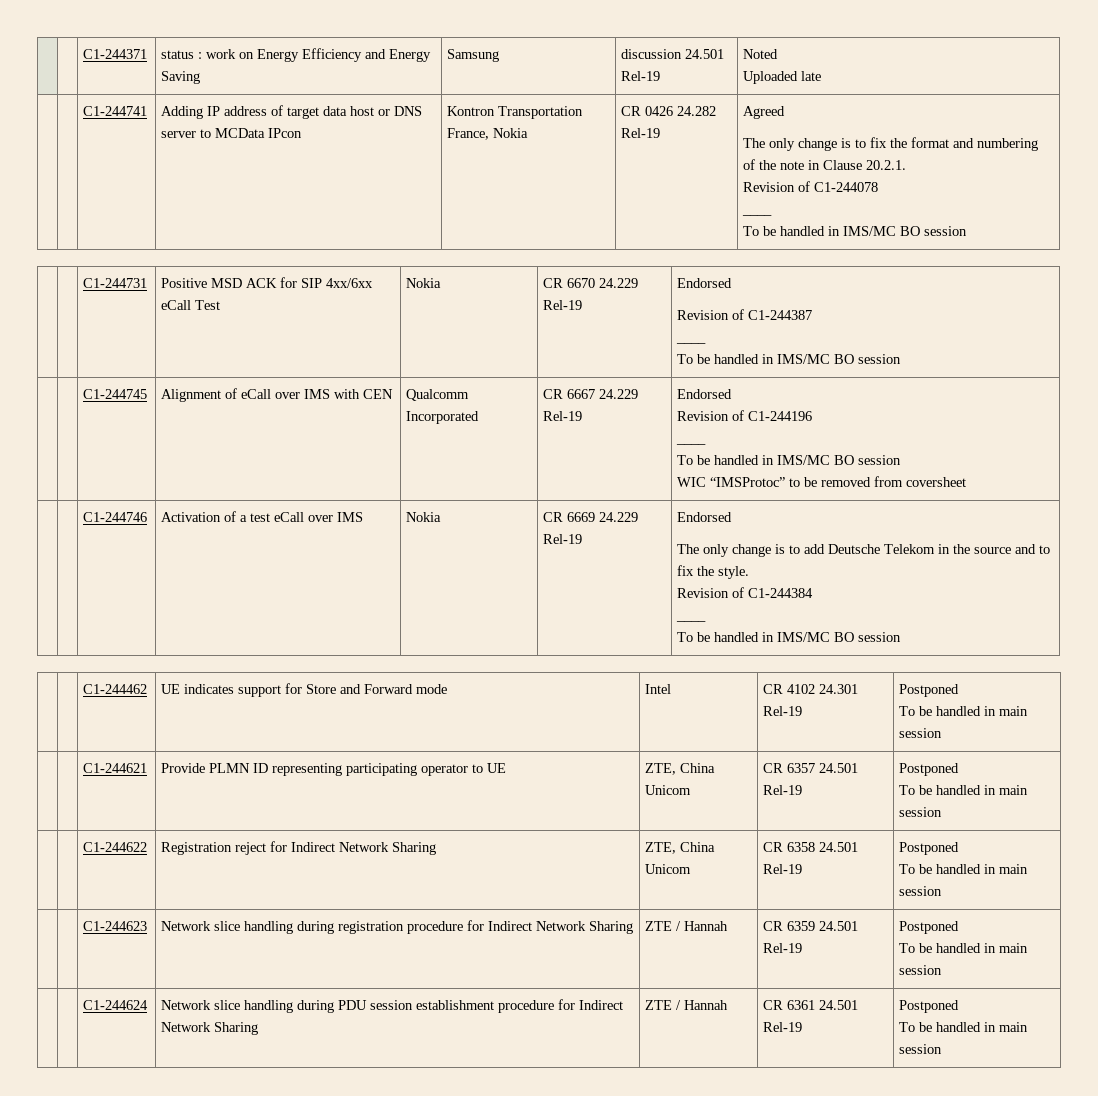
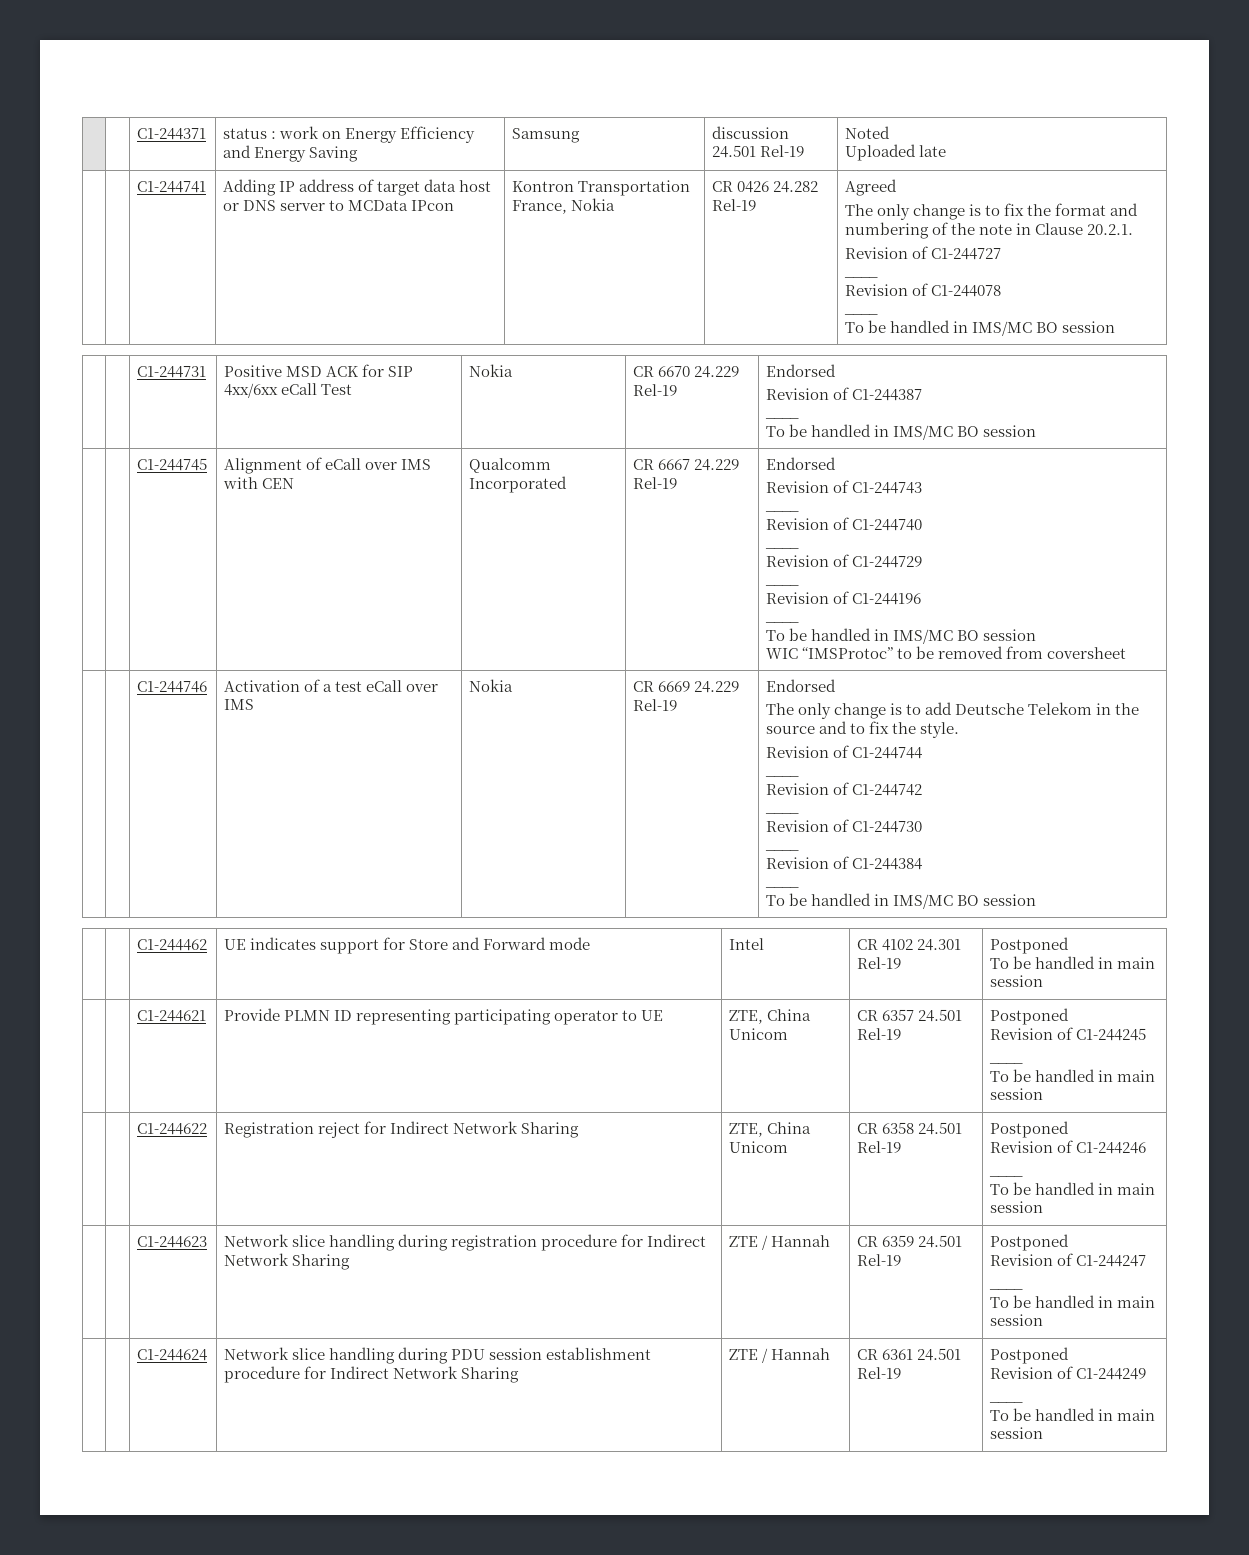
(907, 165) none -> [844,246,1001,260] [843,277,878,278] // Revision of C1-244727 // ____
(733, 394) none -> [765,480,922,494] [764,511,799,512] [765,517,922,531] [764,548,799,549] [765,554,922,568] [764,585,799,586] // Revision of C1-244743 // ____ // Revision of C1-244740 // ____ // Revision of C1-244729 // ____
(750, 572) none -> [765,745,922,759] [764,776,799,777] [765,782,922,796] [764,813,799,814] [765,819,922,833] [764,850,799,851] // Revision of C1-244744 // ____ // Revision of C1-244742 // ____ // Revision of C1-244730 // ____
(960, 769) none -> [989,1027,1146,1041] [988,1063,1023,1064] // Revision of C1-244245 // ____
(960, 848) none -> [989,1140,1146,1154] [988,1176,1023,1177] // Revision of C1-244246 // ____
(960, 927) none -> [989,1253,1146,1267] [988,1289,1023,1290] // Revision of C1-244247 // ____
(960, 1006) none -> [989,1366,1146,1380] [988,1402,1023,1403] // Revision of C1-244249 // ____

